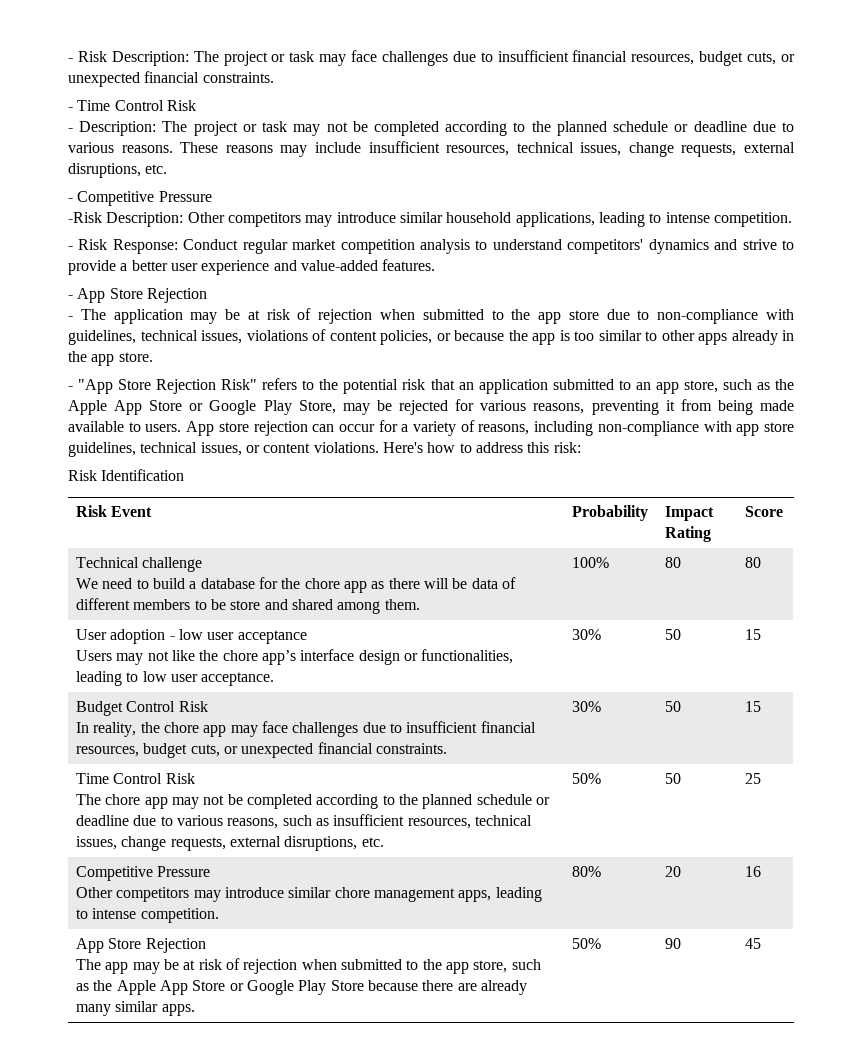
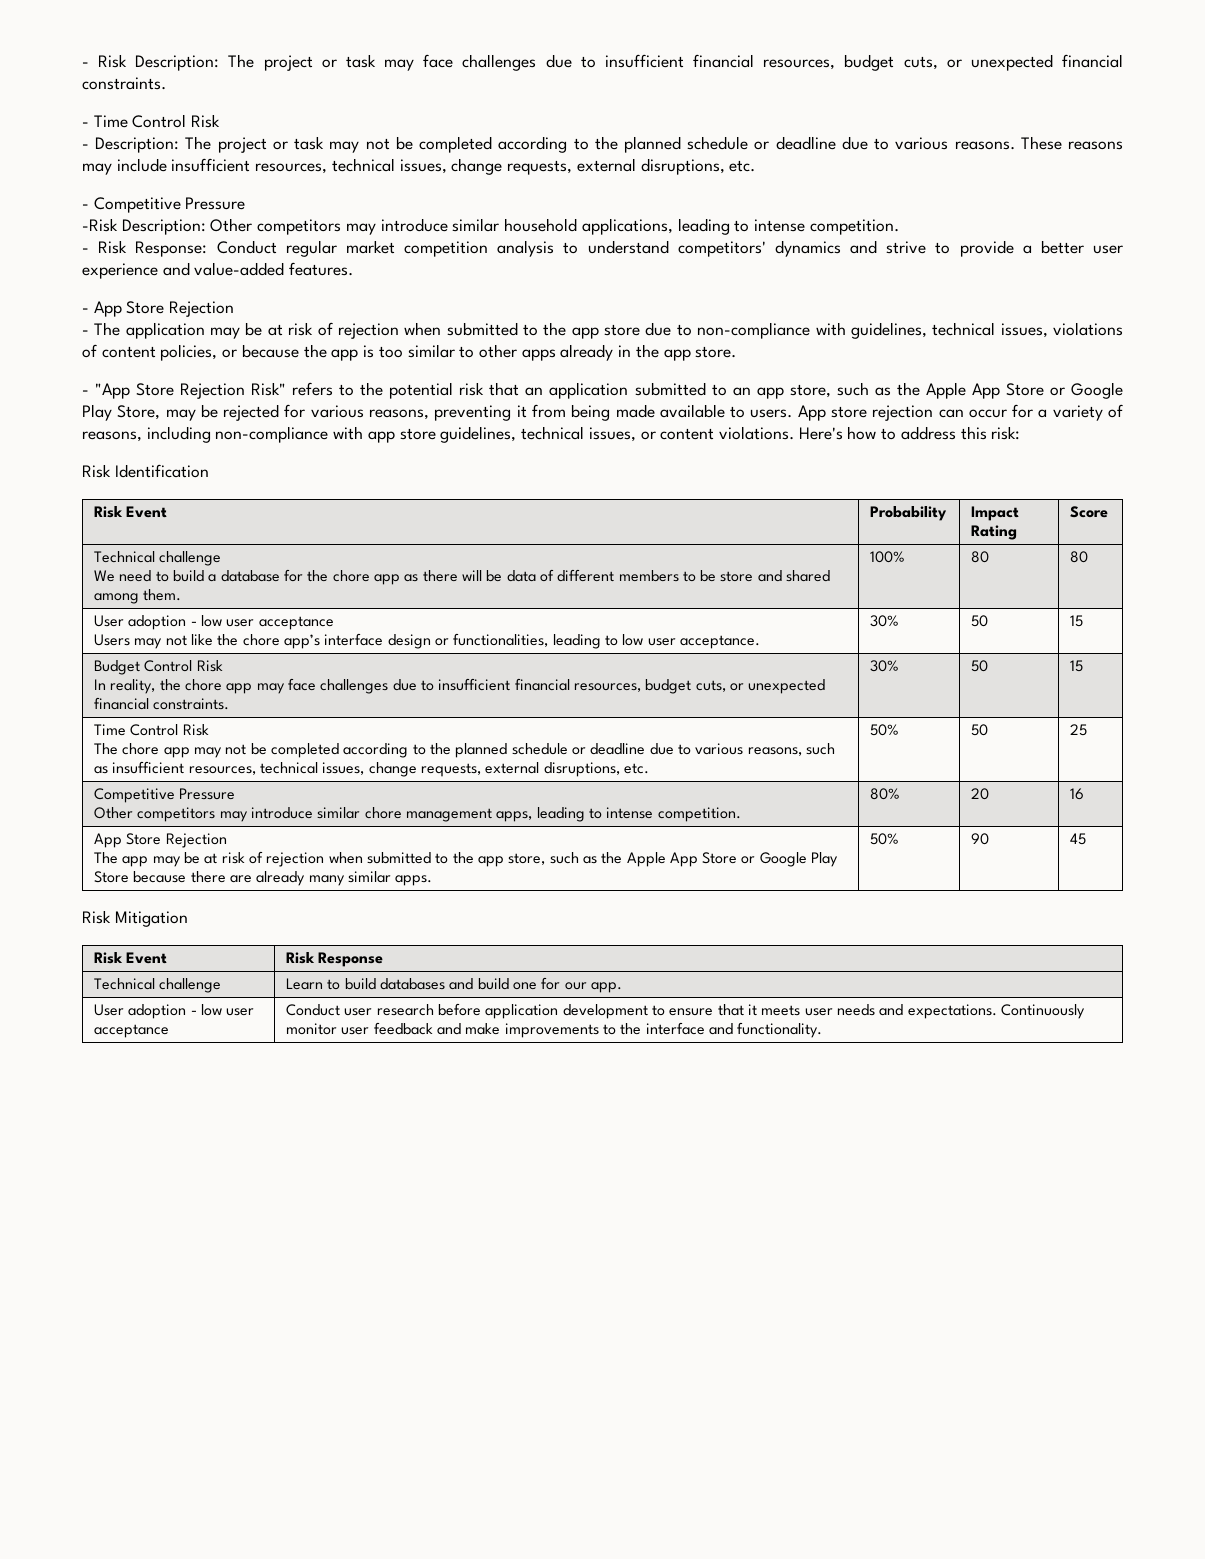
(762, 943) none -> [82,910,188,927] [94,952,168,964] [286,952,384,967] [94,978,222,993] [286,977,622,993] [94,1004,255,1019] [94,1024,170,1038] [286,1003,1085,1019] [286,1022,823,1038] // Risk Mitigation // Risk Event | Risk Response // Technical challenge | Learn to build databases and build one for our app. // User adoption - low user acceptance | Conduct user research before application development to ensure that it meets user needs and expectations. Continuously monitor user feedback and make improvements to the interface and functionality.

